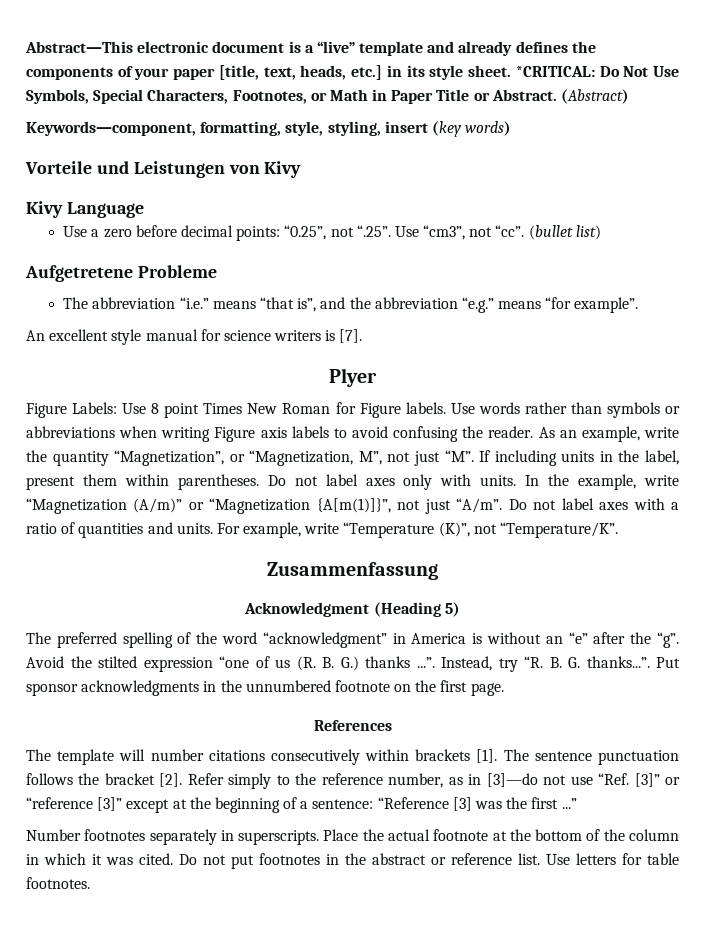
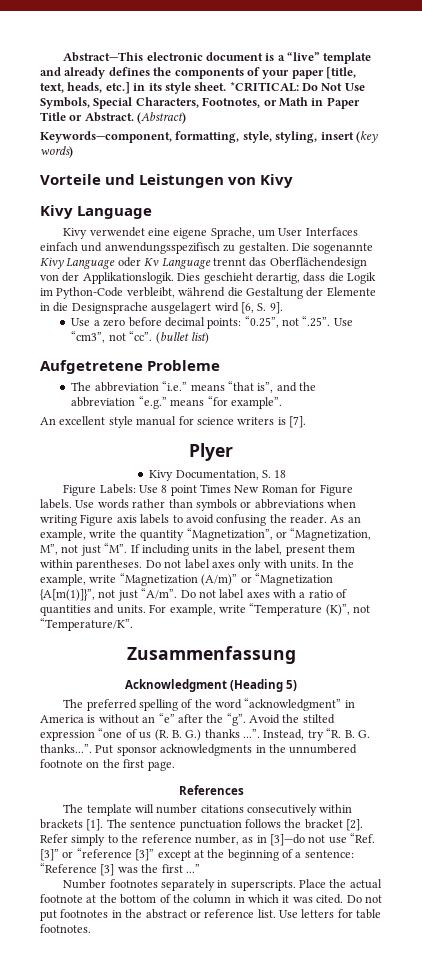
(144, 210) none -> [63,227,358,239] [40,242,374,254] [40,257,367,269] [40,272,376,284] [40,287,376,299] [40,302,283,314] // Kivy verwendet eine eigene Sprache, um User Interfaces einfach und anwendungsspezifisch zu gestalten. Die sogenannte Kivy Language oder Kv Language trennt das Oberflächendesign von der Applikationslogik. Dies geschieht derartig, dass die Logik im Python-Code verbleibt, während die Gestaltung der Elemente in die Designsprache ausgelagert wird [6, S. 9].
(377, 377) none -> [149,470,287,481] // Kivy Documentation, S. 18

